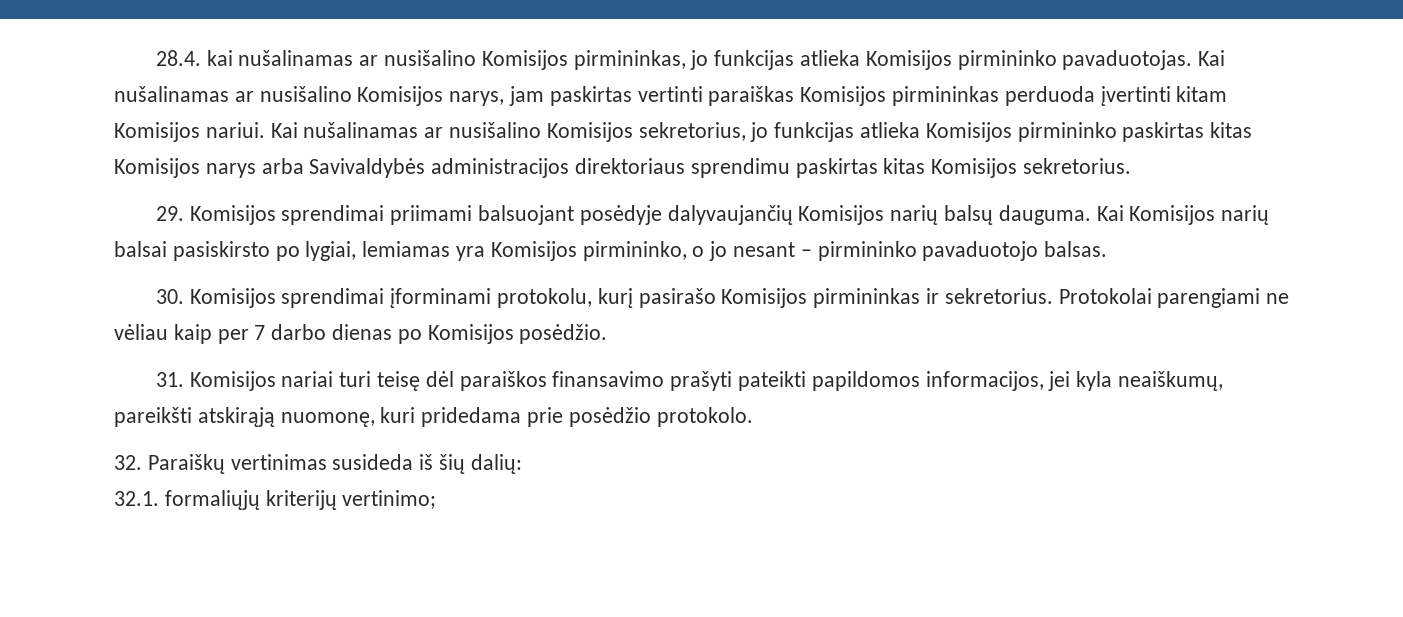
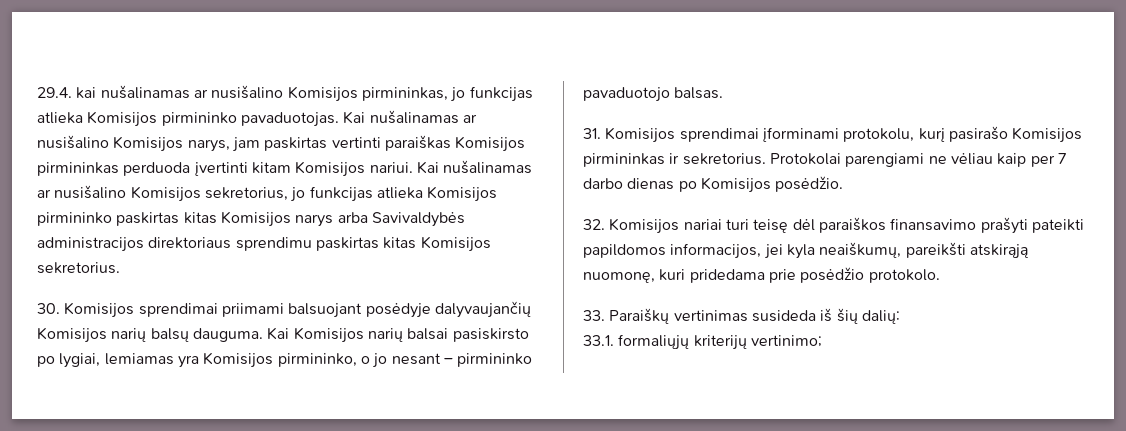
[155,50,201,66] 28.4. -> [37,87,72,98] 29.4.
[155,206,184,221] 29. -> [37,303,60,314] 30.
[155,289,184,304] 30. -> [583,128,601,139] 31.
[155,372,184,387] 31. -> [583,219,605,230] 32.
[114,455,142,470] 32. -> [583,310,605,321] 33.
[114,491,159,506] 32.1. -> [583,335,614,346] 33.1.

